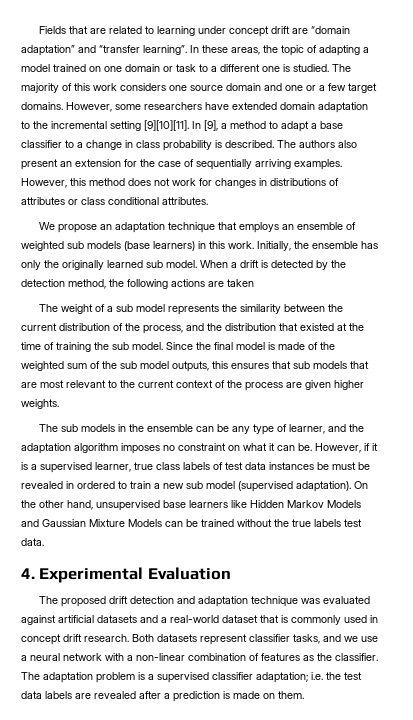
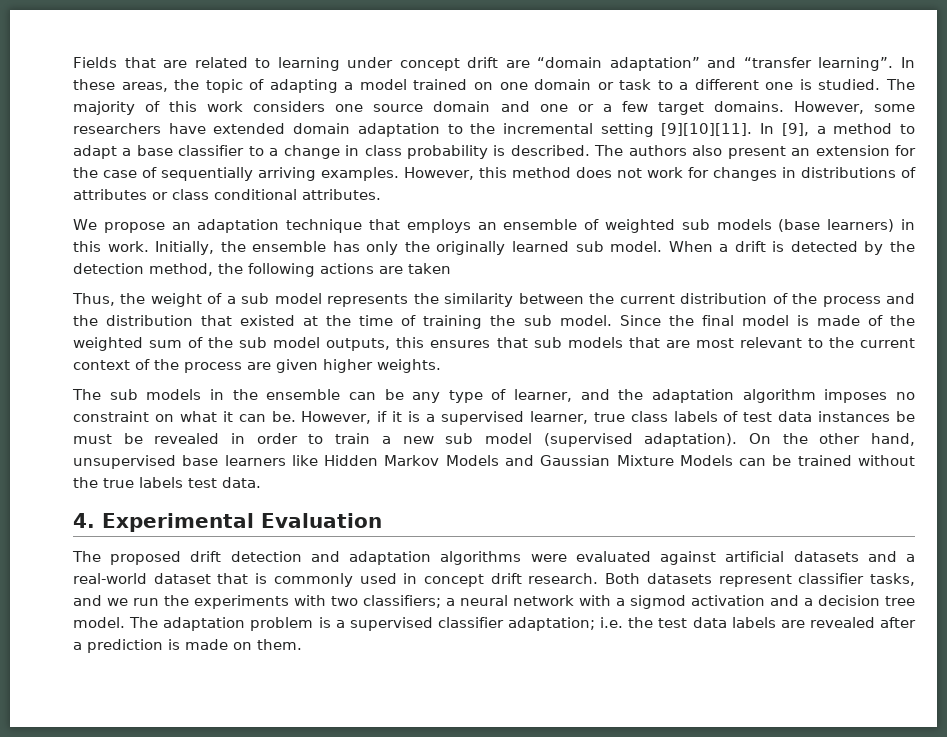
[39,304,59,312] The -> [72,293,146,306] Thus, the
[143,325,183,334] process, -> [822,296,881,307] process
[77,481,115,489] ordered -> [256,433,298,444] order
[251,596,321,607] technique was -> [440,551,567,565] algorithms were
[361,636,378,642] use -> [133,595,441,609] run the experiments with two classifiers;
[136,653,378,661] non-linear combination of features as the classifier. -> [630,595,915,609] [73,617,125,628] sigmod activation and a decision tree model.

